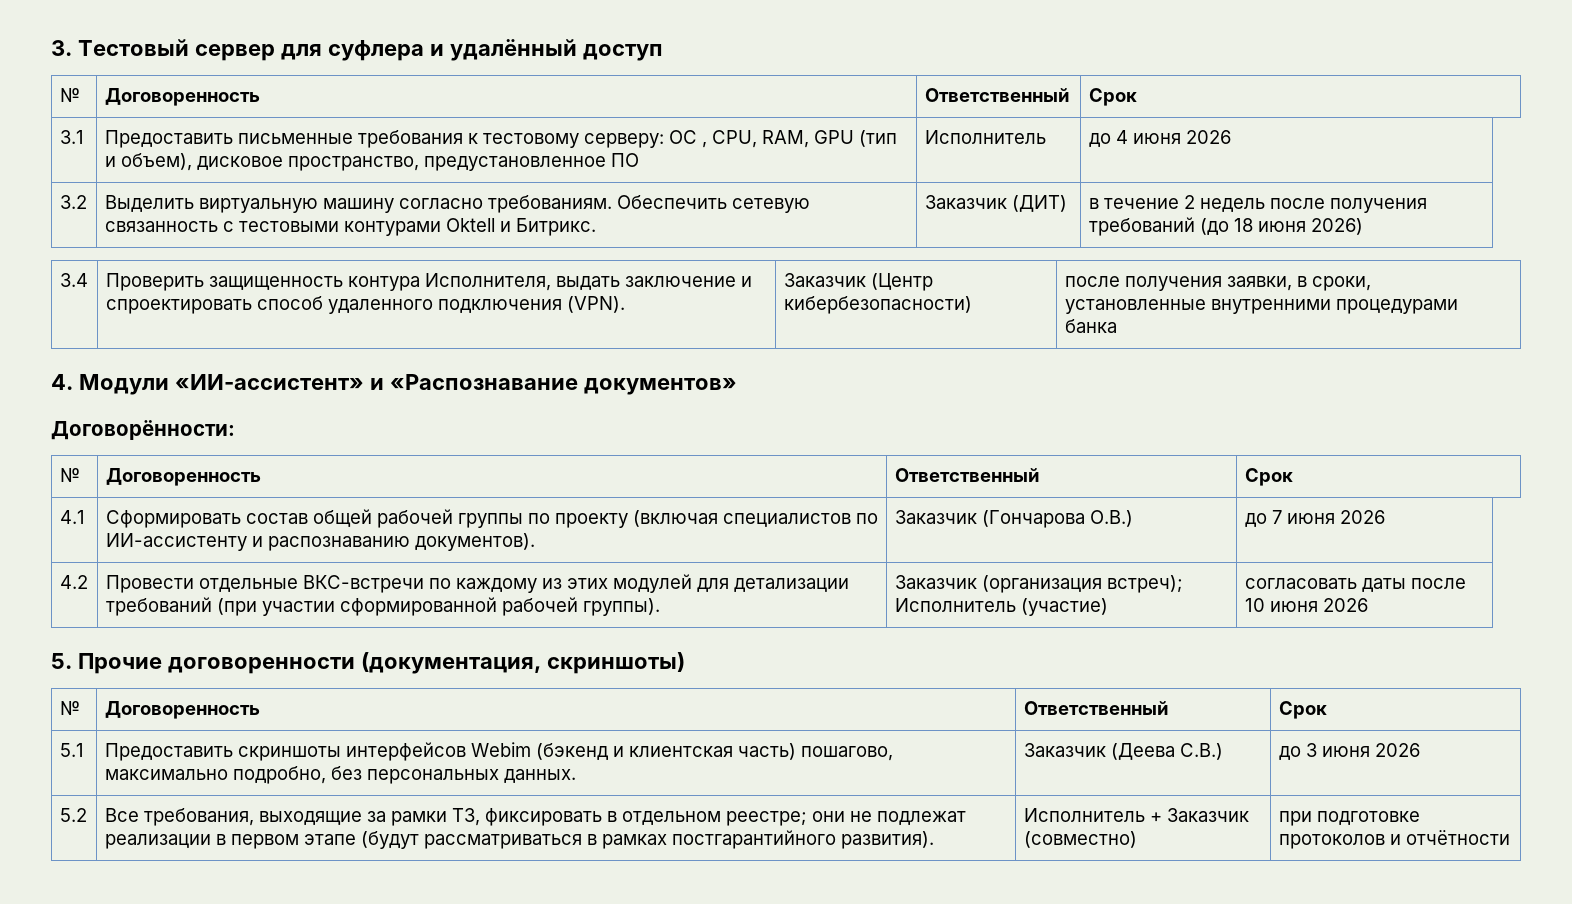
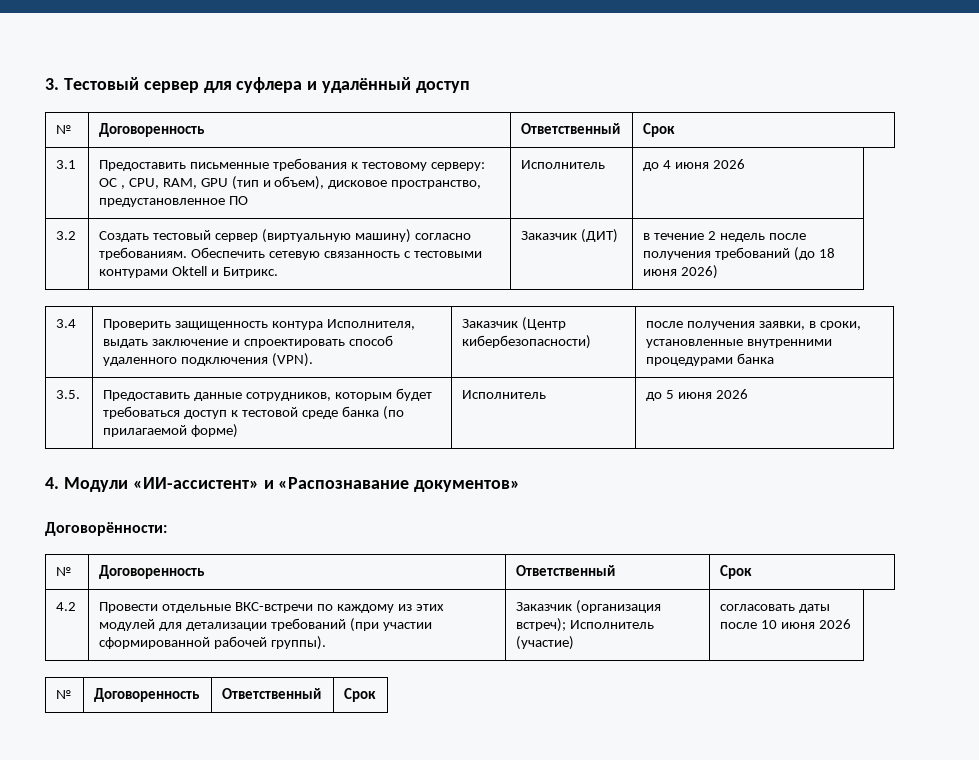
[104,195,394,213] Выделить виртуальную машину -> [99,229,411,243] Создать тестовый сервер (виртуальную машину)
(1117, 326) none -> [56,390,81,399] [103,388,432,401] [103,406,404,420] [103,424,238,438] [462,390,547,399] [646,389,748,401] // 3.5. | Предоставить данные сотрудников, которым будет требоваться доступ к тестовой среде банка (по прилагаемой форме) | Исполнитель | до 5 июня 2026
[59,510,85,524] [105,509,878,528] [105,533,535,551] [894,510,1133,528] [1244,510,1385,527] // 4.1 | Сформировать состав общей рабочей группы по проекту (включая специалистов по ИИ-ассистенту и распознаванию документов). | Заказчик (Гончарова О.В.) | до 7 июня 2026 -> (753, 572) none
[51,652,685,674] [59,701,80,715] [104,701,260,719] [1023,701,1169,715] [1278,701,1327,719] [59,743,84,757] [104,742,893,761] [104,766,576,784] [1023,743,1223,760] [1278,743,1420,760] [59,808,87,822] [104,808,966,826] [104,830,934,849] [1023,808,1249,822] [1023,831,1137,848] [1278,811,1420,826] [1278,830,1510,849] // 5. Прочие договоренности (документация, скриншоты) // № | Договоренность | Ответственный | Срок // 5.1 | Предоставить скриншоты интерфейсов Webim (бэкенд и клиентская часть) пошагово, максимально подробно, без персональных данных. | Заказчик (Деева С.В.) | до 3 июня 2026 // 5.2 | Все требования, выходящие за рамки ТЗ, фиксировать в отдельном реестре; они не подлежат реализации в первом этапе (будут рассматриваться в рамках постгарантийного развития). | Исполнитель + Заказчик (совместно) | при подготовке протоколов и отчётности -> [56,690,72,699] [94,688,201,702] [222,688,322,699] [344,688,377,702] // № | Договоренность | Ответственный | Срок

